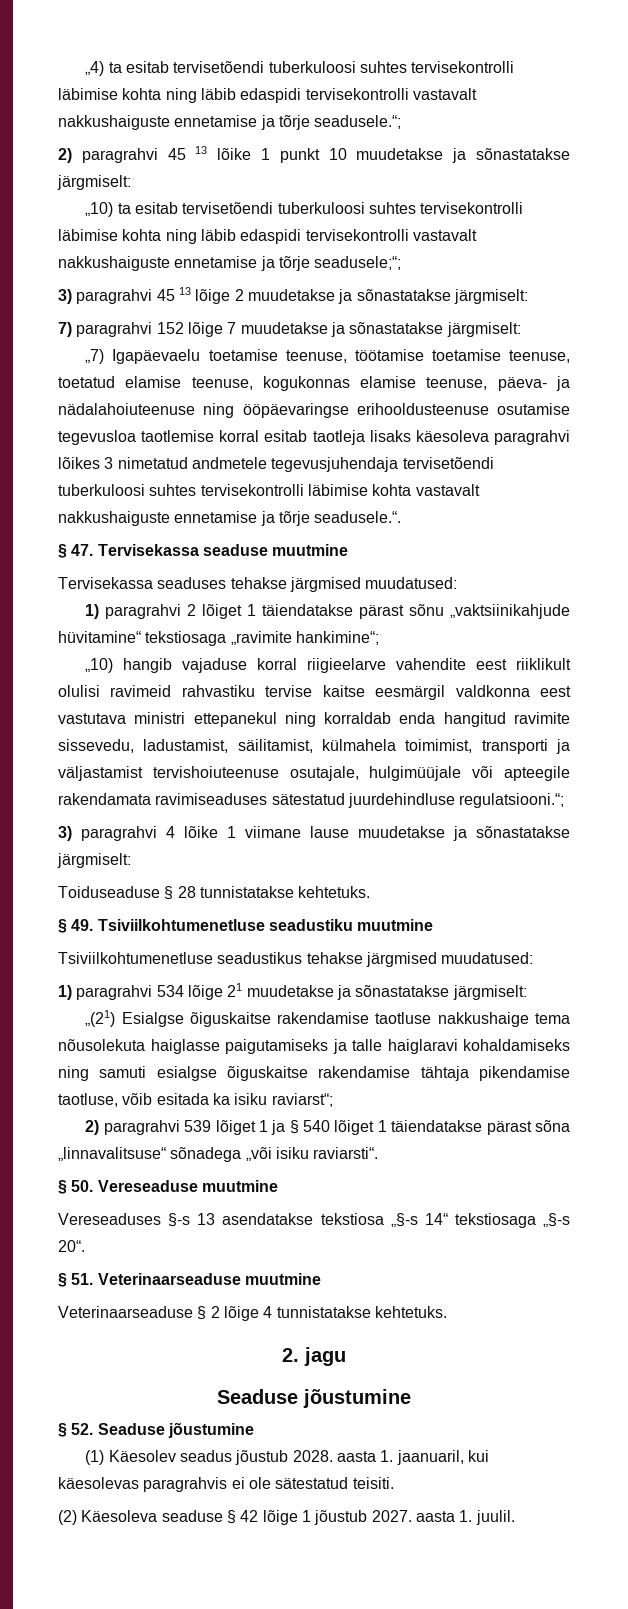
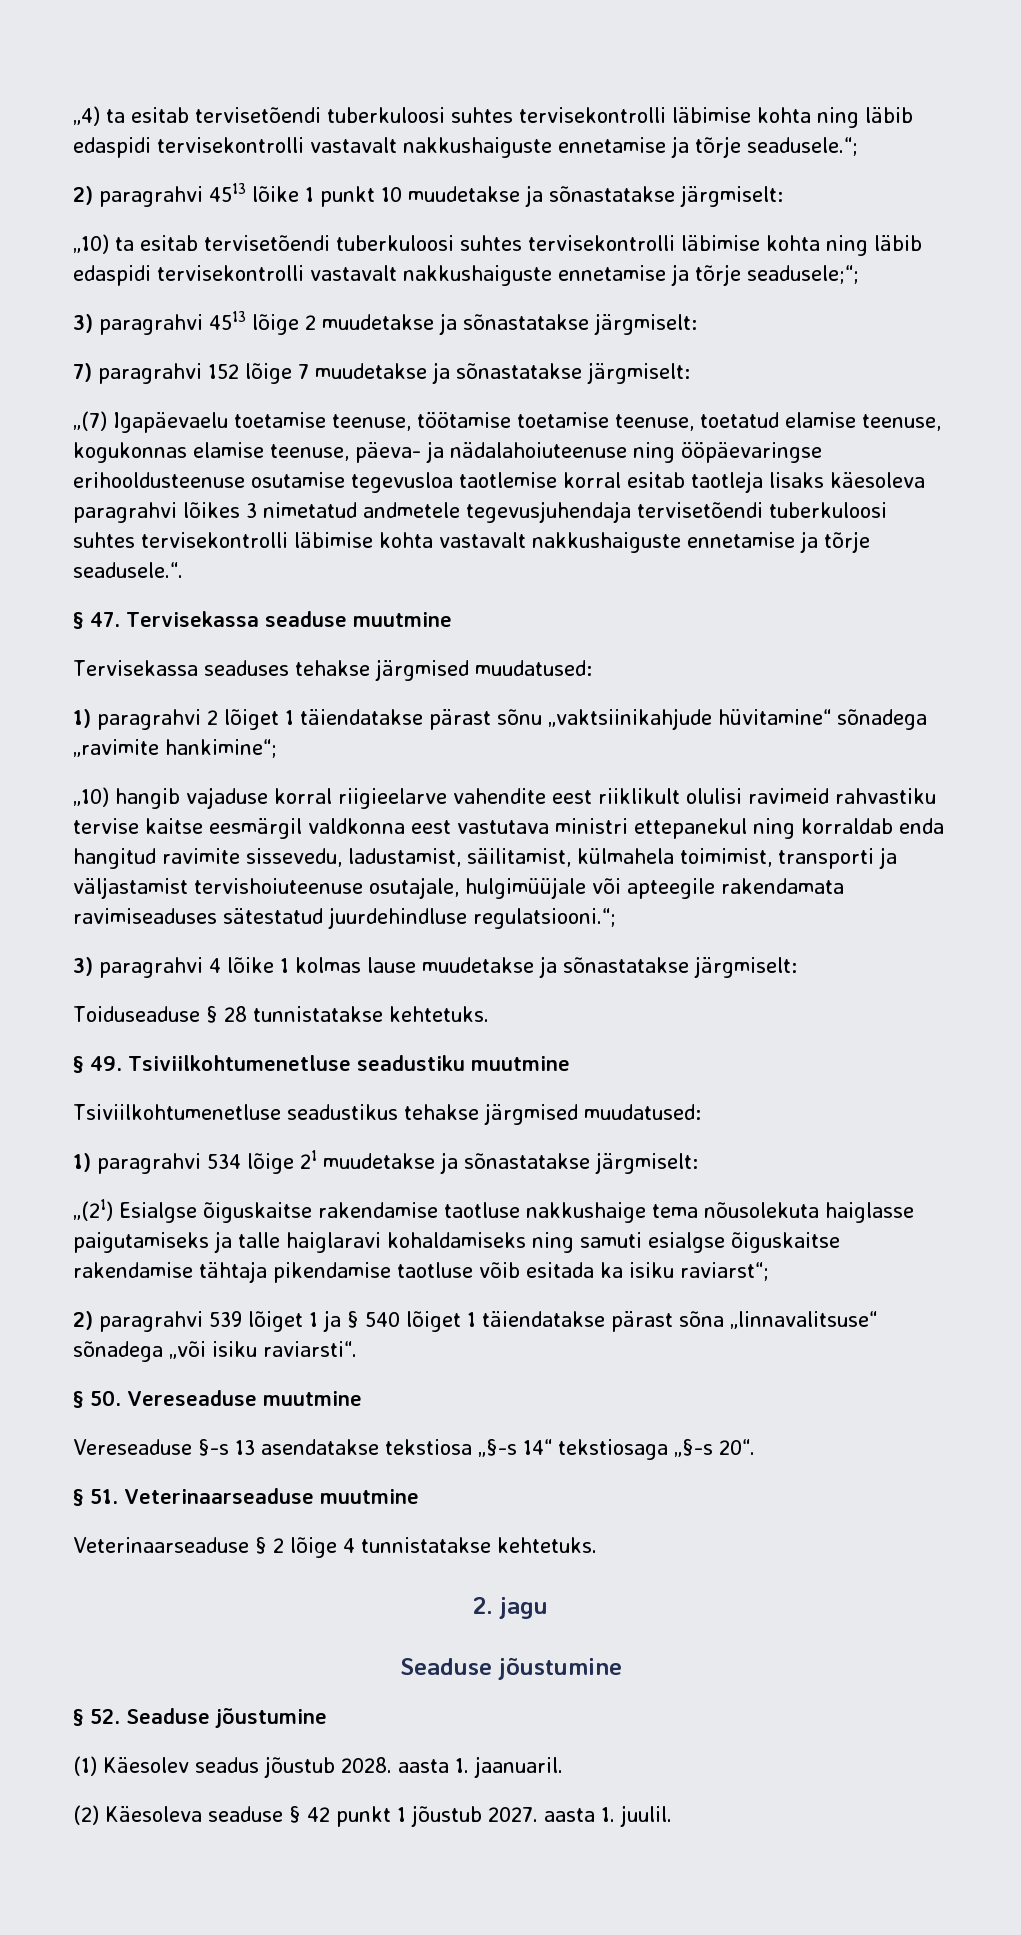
[167,146,208,160] 45 13 -> [209,183,246,202] 4513
[156,287,191,301] 45 13 -> [209,311,246,330] 4513
[85,349,105,364] „7) -> [73,411,107,431] „(7)
[145,631,227,646] tekstiosaga -> [837,709,927,730] sõnadega
[245,826,301,838] viimane -> [295,957,361,973] kolmas
[58,1093,118,1107] taotluse, -> [397,1262,473,1278] taotluse
[58,1213,161,1225] Vereseaduses -> [73,1439,192,1455] Vereseaduse
[396,1450,489,1465] [58,1477,394,1492] jaanuaril, kui käesolevas paragrahvis ei ole sätestatud teisiti. -> [474,1756,563,1778] jaanuaril.
[262,1510,298,1525] lõige -> [336,1806,391,1827] punkt

